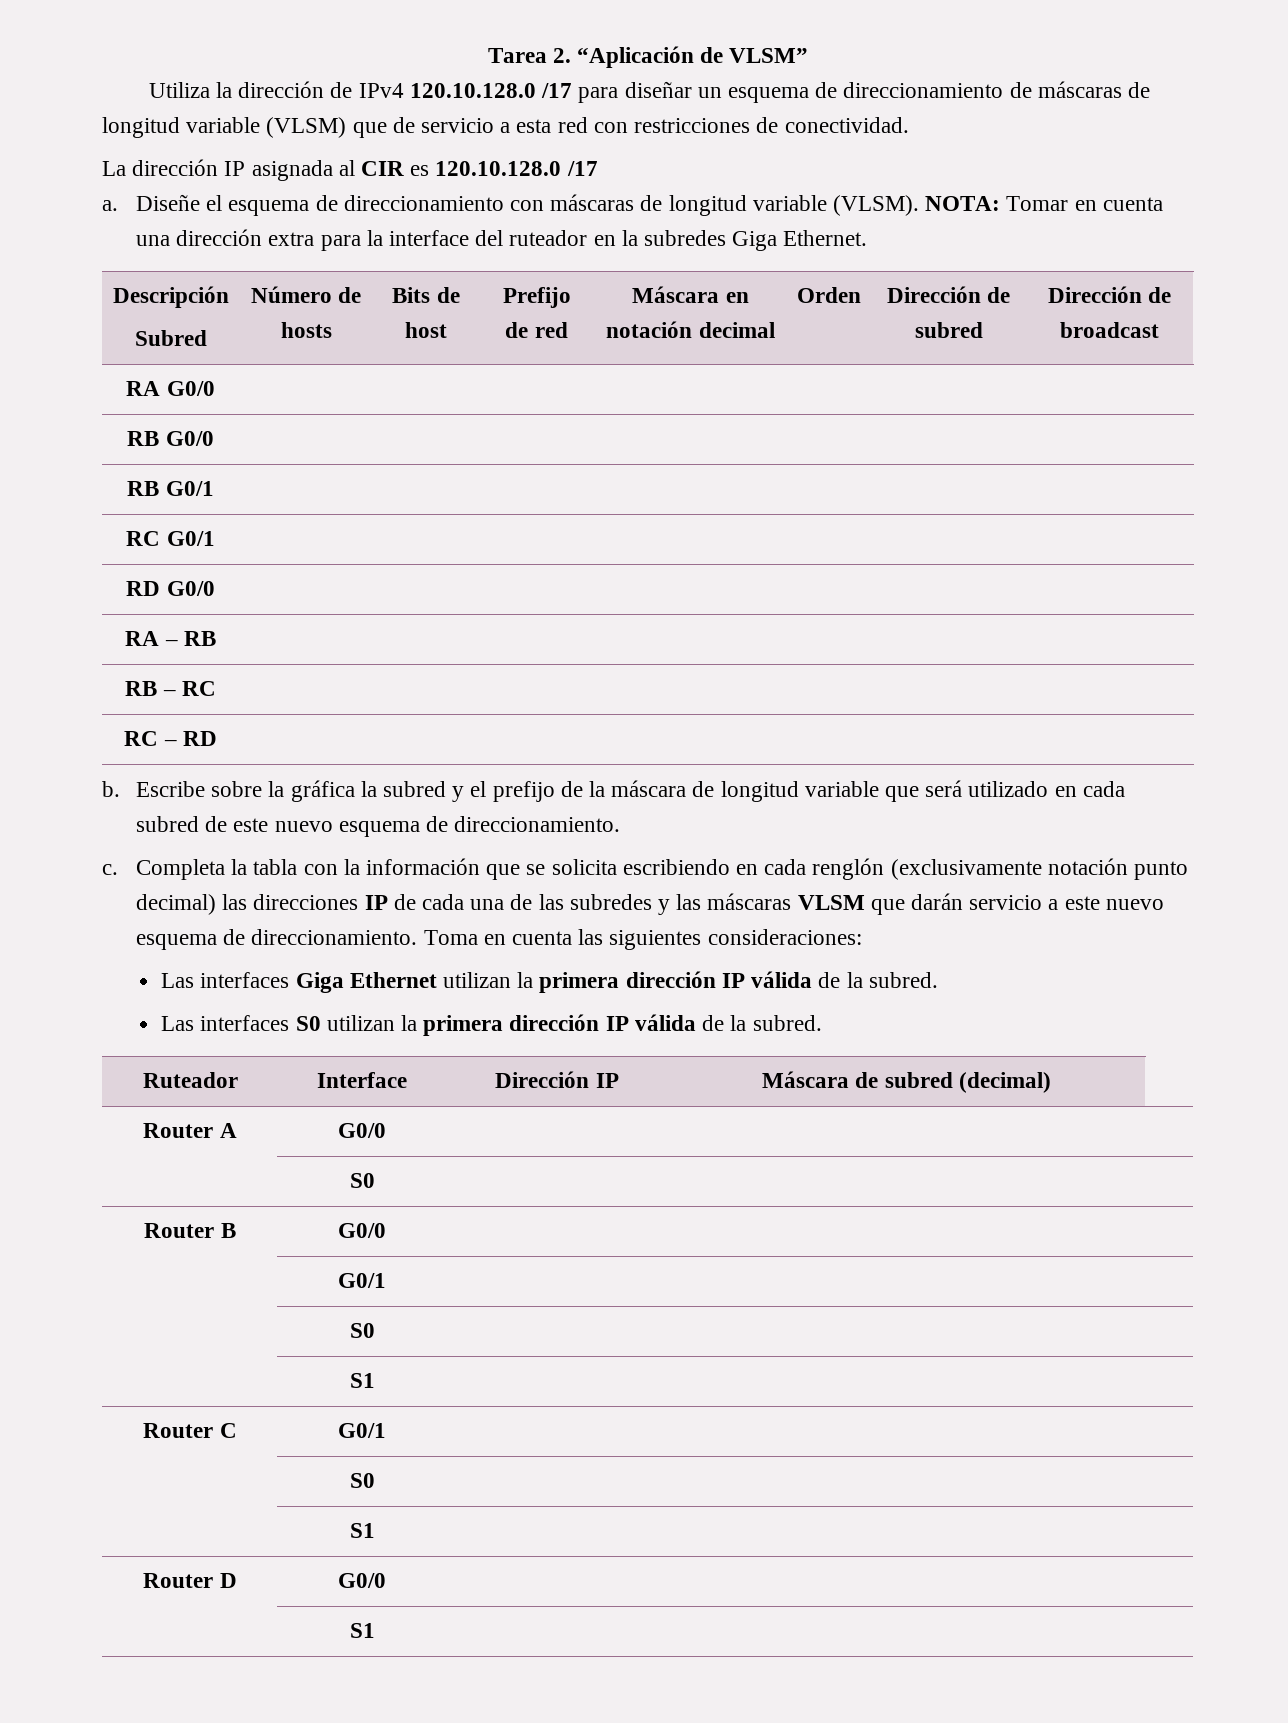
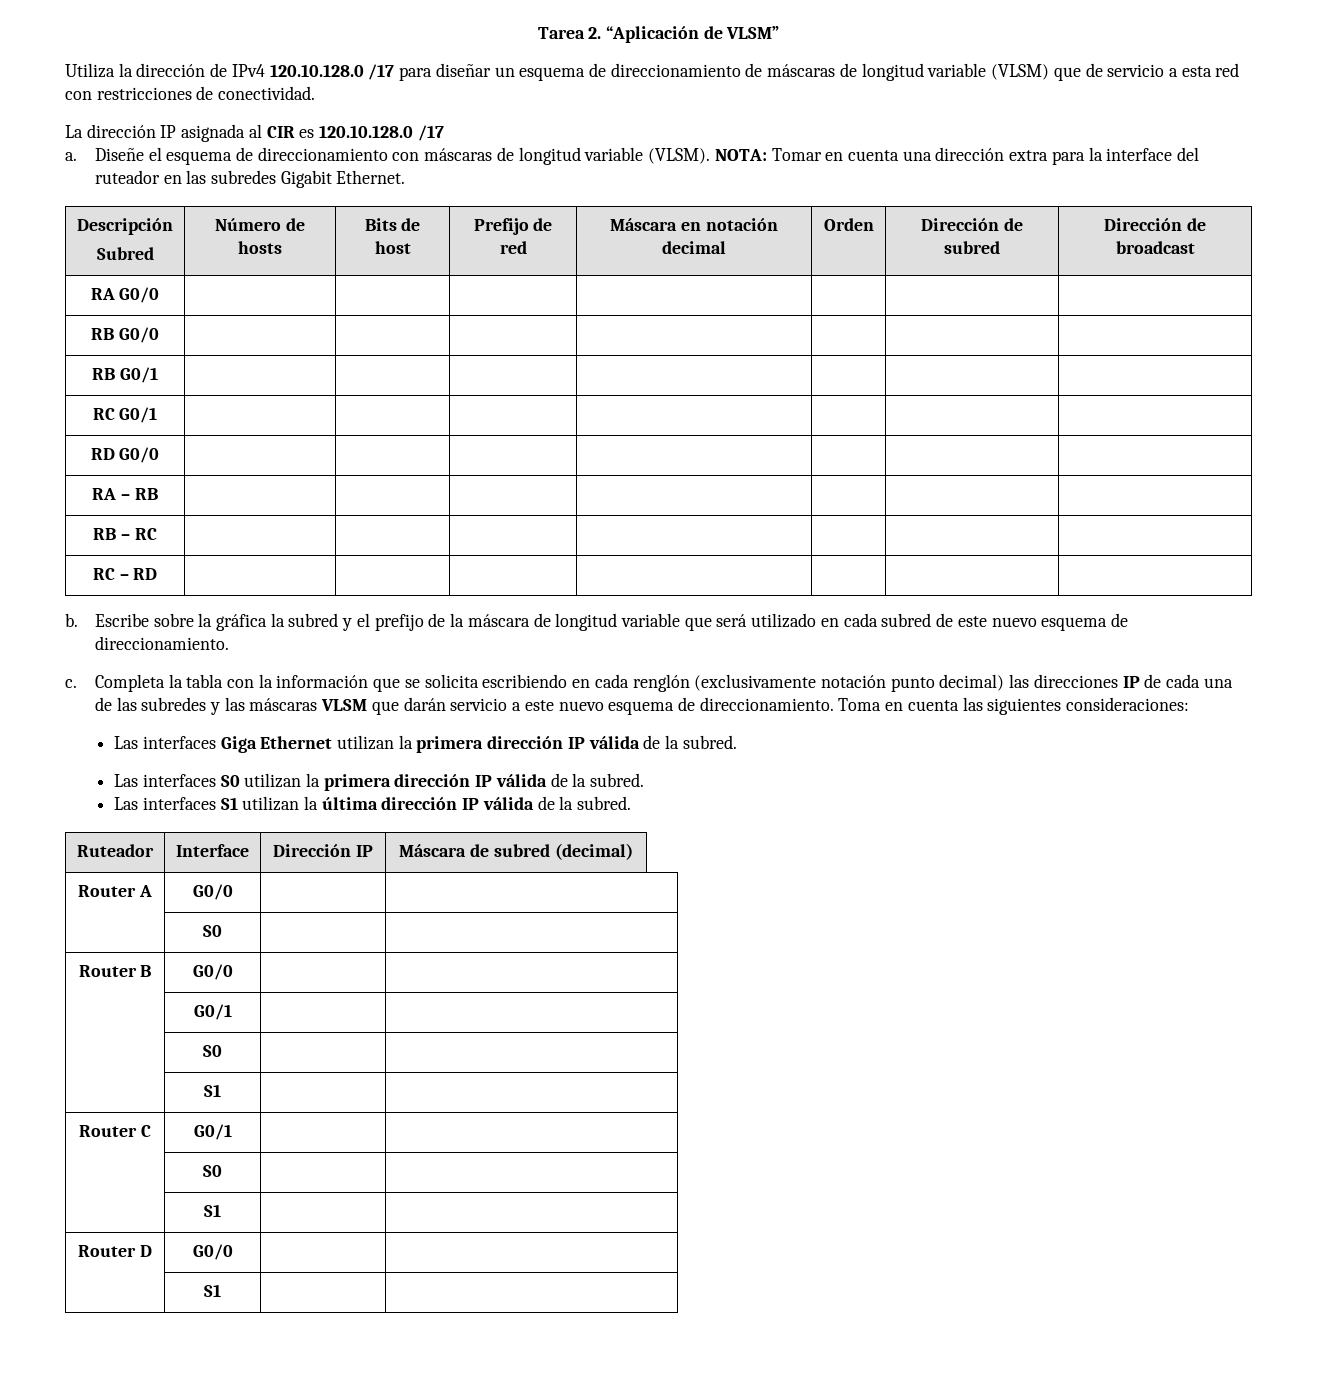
[621,230,778,251] la subredes Giga -> [186,170,332,188] las subredes Gigabit
(822, 1023) none -> [114,796,632,811] // Las interfaces S1 utilizan la última dirección IP válida de la subred.

